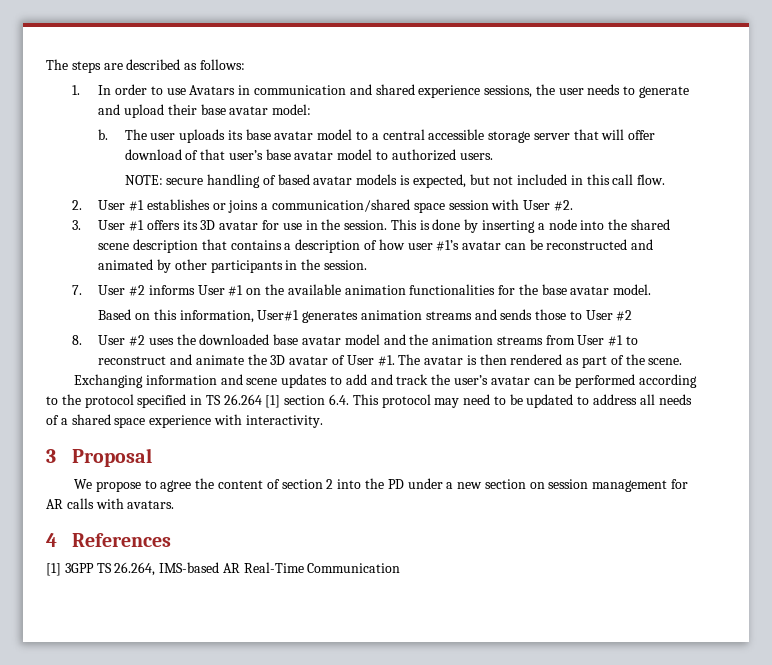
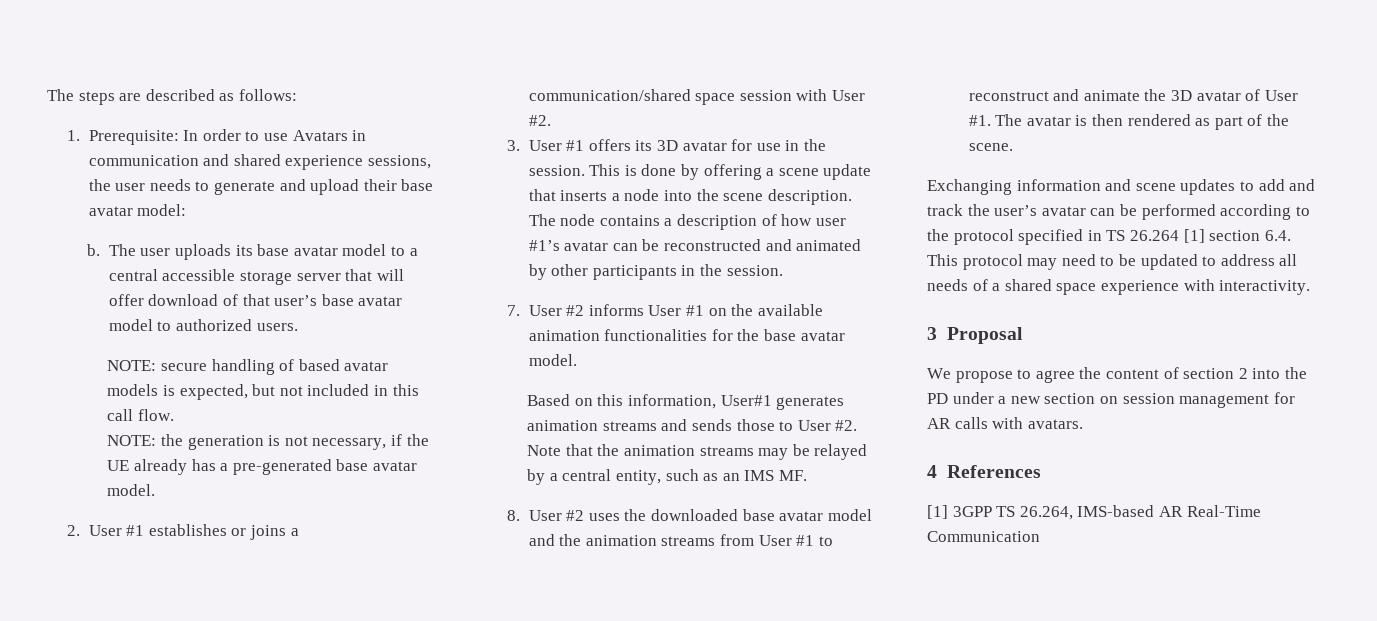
(81, 90) none -> [88,130,179,145] Prerequisite:
(666, 179) none -> [107,434,429,450] [107,459,418,475] [107,484,156,496] // NOTE: the generation is not necessary, if the UE already has a pre-generated base avatar model.
[482,219,670,233] [98,239,227,253] inserting a node into the shared scene description that -> [703,164,872,180] [528,189,852,205] [528,214,596,226] offering a scene update that inserts a node into the scene description. The node
[616,310,633,321] #2 -> [835,420,858,431] [527,444,868,460] [527,469,808,485] #2. Note that the animation streams may be relayed by a central entity, such as an IMS MF.

